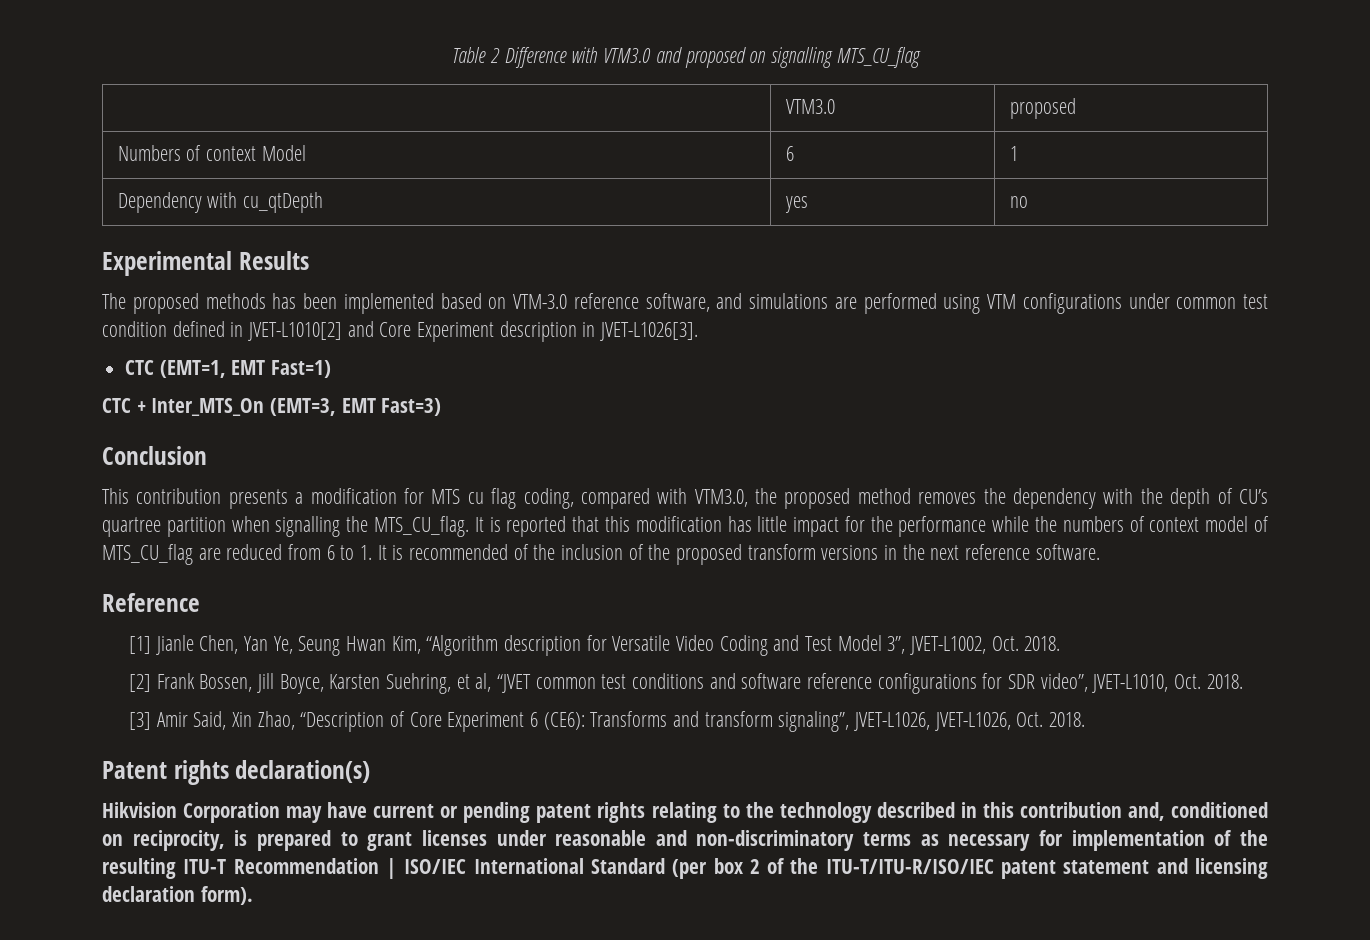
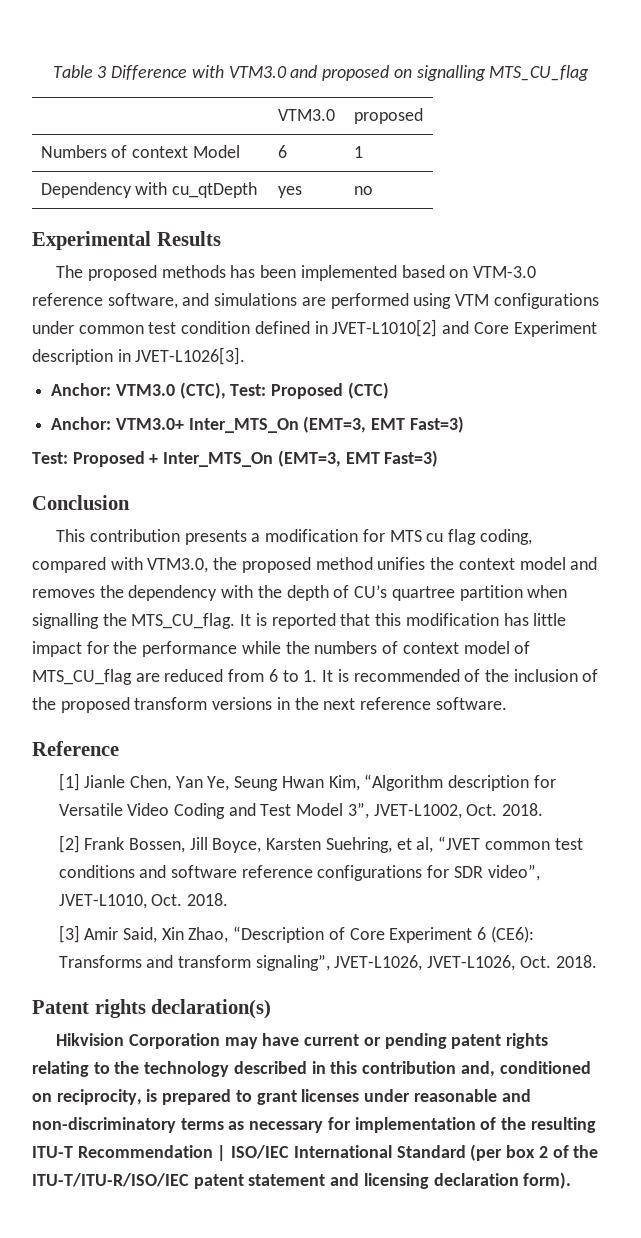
[490,48,501,63] 2 -> [97,66,107,78] 3
[125,360,332,378] [102,398,131,413] CTC (EMT=1, EMT Fast=1) // CTC -> [51,382,389,399] [51,416,464,433] [32,451,145,467] Anchor: VTM3.0 (CTC), Test: Proposed (CTC) // Anchor: VTM3.0+ Inter_MTS_On (EMT=3, EMT Fast=3) // Test: Proposed
(911, 496) none -> [377,557,598,570] unifies the context model and

